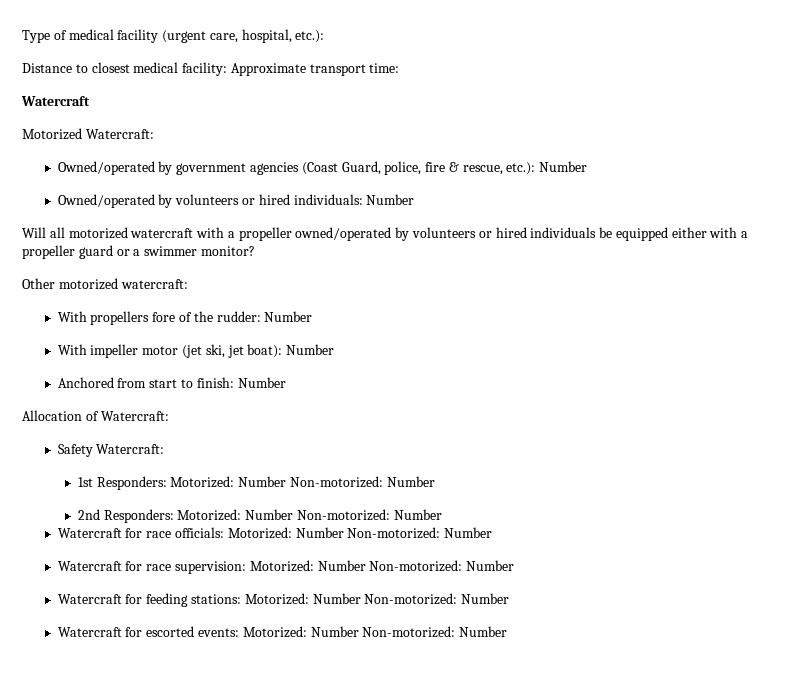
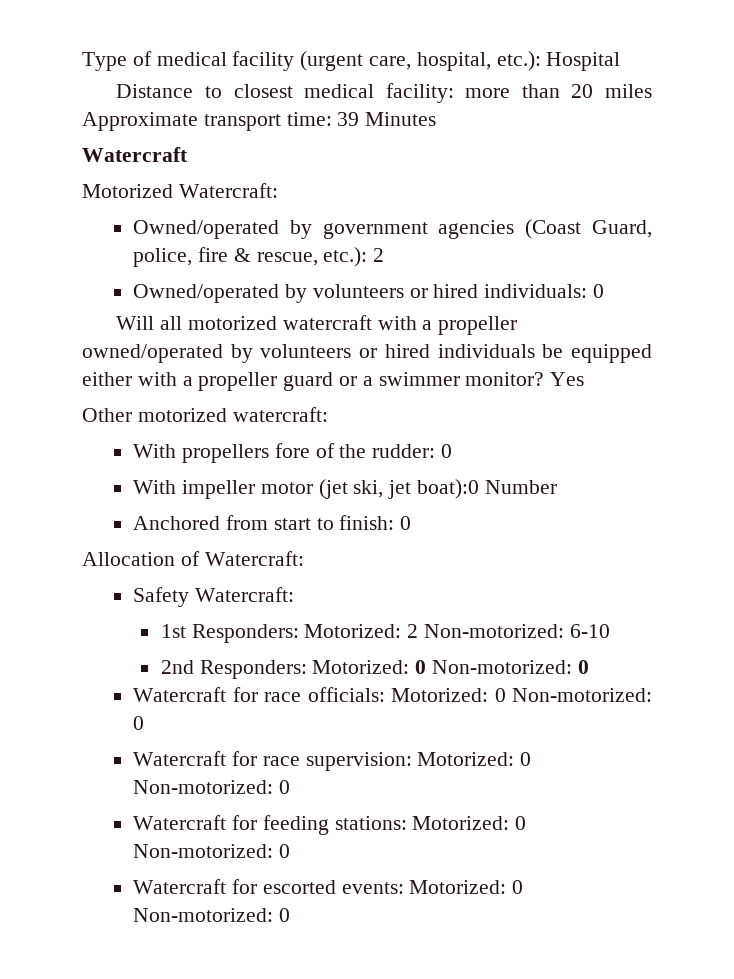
(325, 36) none -> [546,52,621,71] Hospital
(228, 69) none -> [465,84,652,98] more than 20 miles
(400, 68) none -> [337,112,437,126] 39 Minutes
[539,161,588,172] Number -> [373,248,385,262] 2
[366,194,415,205] Number -> [593,284,605,298] 0
(255, 251) none -> [550,372,585,386] Yes
[264,311,313,322] Number -> [441,444,453,458] 0
[247,344,283,358] boat): -> [417,479,480,499] boat):0
[237,377,286,388] Number -> [400,516,412,530] 0
[238,476,435,488] Number Non-motorized: Number -> [407,624,610,638] 2 Non-motorized: 6-10
[245,509,442,521] Number Non-motorized: Number -> [415,660,589,674] 0 Non-motorized: 0
[295,527,493,539] Number Non-motorized: Number -> [494,688,652,702] [133,716,145,730] 0 Non-motorized: 0
[317,560,515,572] Number Non-motorized: Number -> [520,752,532,766] [133,780,290,794] 0 Non-motorized: 0
[312,593,510,605] Number Non-motorized: Number -> [515,816,527,830] [133,844,290,858] 0 Non-motorized: 0
[310,626,508,638] Number Non-motorized: Number -> [512,880,524,894] [133,908,290,922] 0 Non-motorized: 0

